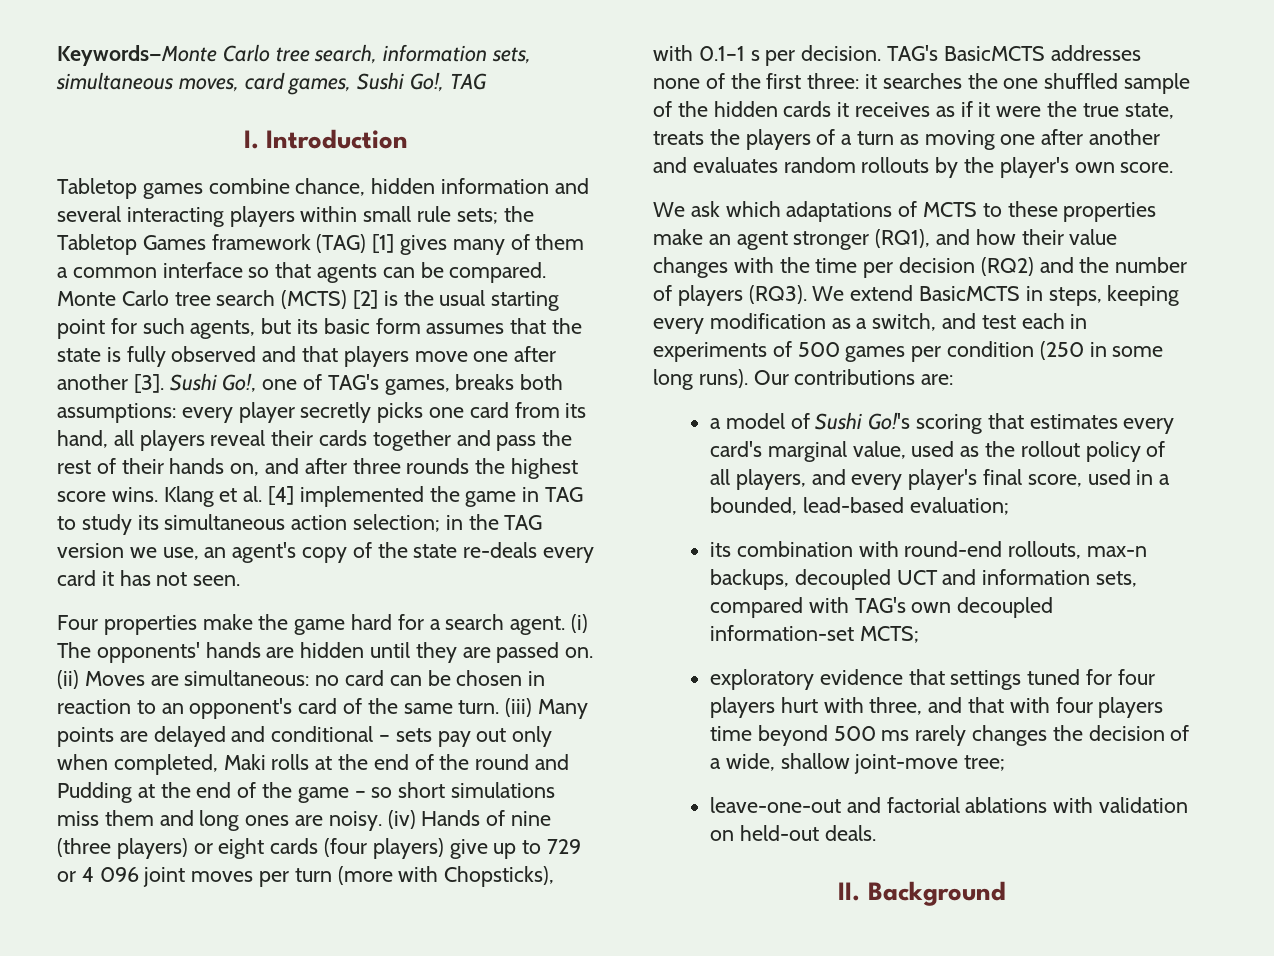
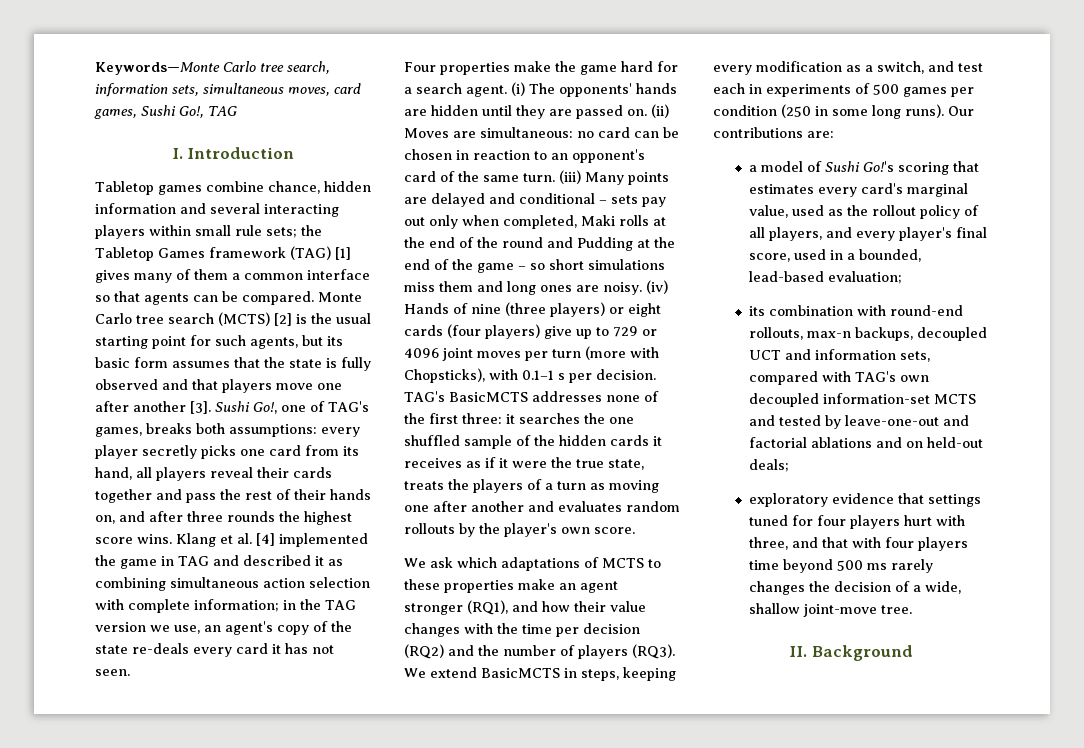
[57,514,441,535] to study its simultaneous action selection; -> [213,555,343,566] [95,577,370,591] [95,599,279,613] and described it as combining simultaneous action selection with complete information;
[81,867,139,882] 4 096 -> [404,348,439,358] 4096
[859,626,919,643] MCTS; -> [934,394,977,404] [749,415,970,429] [749,437,984,448] [749,459,790,472] MCTS and tested by leave-one-out and factorial ablations and on held-out deals;
[964,755,1006,771] [710,797,1189,813] [710,825,876,841] tree; // leave-one-out and factorial ablations with validation on held-out deals. -> [881,605,913,614] tree.

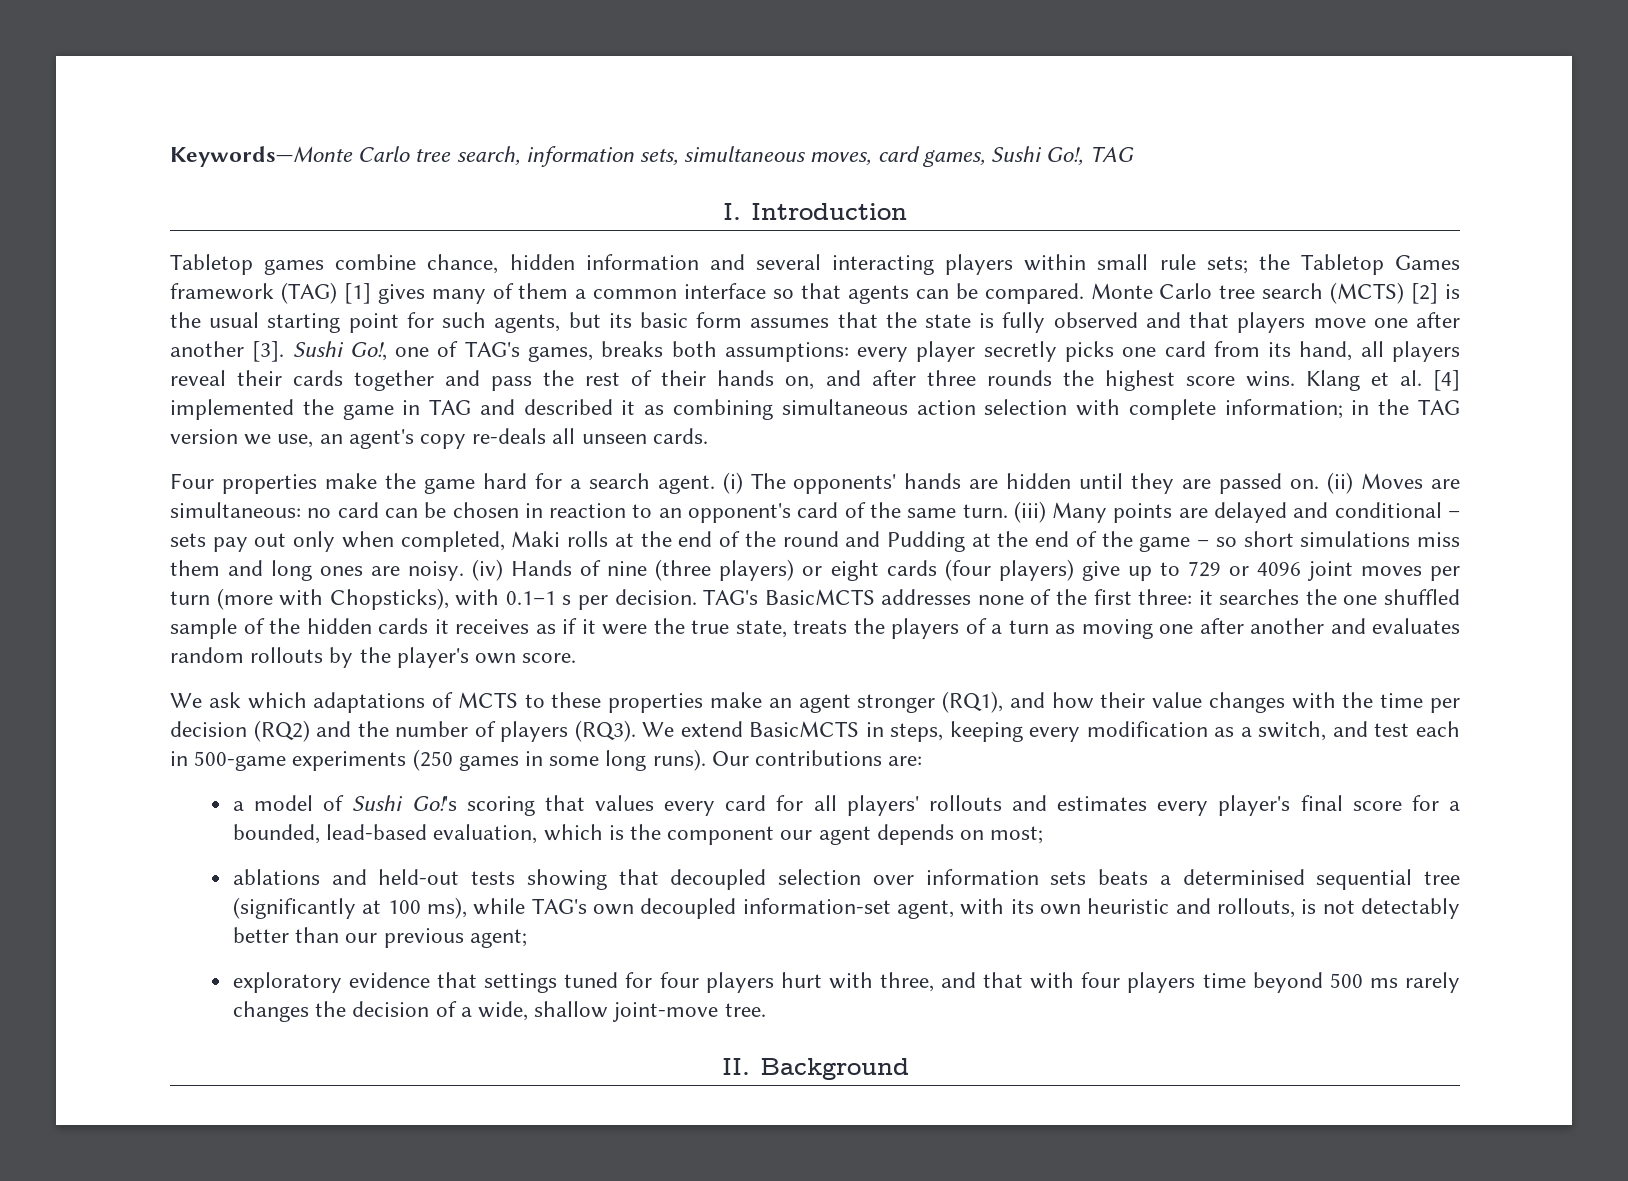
[313,621,352,632] [95,643,334,657] [95,669,130,676] of the state re-deals every card it has not seen. -> [472,428,708,444] re-deals all unseen cards.
[766,83,974,97] [713,104,811,118] experiments of 500 games per condition (250 -> [194,749,519,771] 500-game experiments (250 games
[749,183,969,197] [749,205,980,219] [749,227,988,241] [749,249,922,262] [749,271,903,284] [749,305,964,316] [749,327,988,341] [749,349,931,362] [749,371,930,385] [749,393,977,407] [749,415,970,429] [749,437,984,448] [749,459,790,472] estimates every card's marginal value, used as the rollout policy of all players, and every player's final score, used in a bounded, lead-based evaluation; // its combination with round-end rollouts, max-n backups, decoupled UCT and information sets, compared with TAG's own decoupled information-set MCTS and tested by leave-one-out and factorial ablations and on held-out deals; -> [594,795,1460,816] [232,824,1044,845] [232,869,1461,890] [232,897,1460,919] [232,927,527,948] values every card for all players' rollouts and estimates every player's final score for a bounded, lead-based evaluation, which is the component our agent depends on most; // ablations and held-out tests showing that decoupled selection over information sets beats a determinised sequential tree (significantly at 100 ms), while TAG's own decoupled information-set agent, with its own heuristic and rollouts, is not detectably better than our previous agent;

